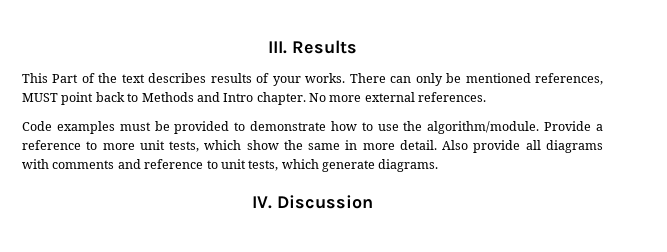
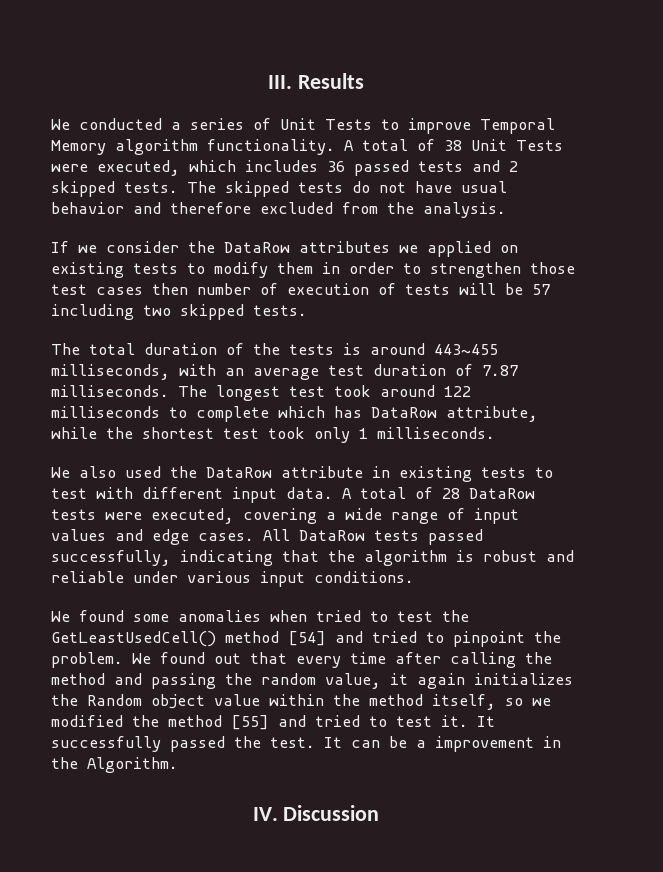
[22,73,603,86] [22,92,487,105] [22,121,603,134] [22,140,603,153] [22,159,439,172] This Part of the text describes results of your works. There can only be mentioned references, MUST point back to Methods and Intro chapter. No more external references. // Code examples must be provided to demonstrate how to use the algorithm/module. Provide a reference to more unit tests, which show the same in more detail. Also provide all diagrams with comments and reference to unit tests, which generate diagrams. -> [51,118,555,134] [51,139,563,155] [51,160,518,176] [51,181,507,197] [51,202,506,218] [51,241,518,257] [51,262,575,278] [51,283,550,295] [51,304,307,320] [51,343,498,355] [51,364,518,380] [51,385,471,401] [51,406,538,422] [51,427,495,443] [51,466,553,482] [51,487,535,503] [51,508,519,524] [51,529,483,545] [51,550,574,566] [51,571,414,587] [51,610,469,622] [51,631,561,647] [51,652,552,668] [51,673,573,689] [51,694,551,710] [51,715,495,730] [51,736,561,752] [51,757,178,773] We conducted a series of Unit Tests to improve Temporal Memory algorithm functionality. A total of 38 Unit Tests were executed, which includes 36 passed tests and 2 skipped tests. The skipped tests do not have usual behavior and therefore excluded from the analysis. // If we consider the DataRow attributes we applied on existing tests to modify them in order to strengthen those test cases then number of execution of tests will be 57 including two skipped tests. // The total duration of the tests is around 443~455 milliseconds, with an average test duration of 7.87 milliseconds. The longest test took around 122 milliseconds to complete which has DataRow attribute, while the shortest test took only 1 milliseconds. // We also used the DataRow attribute in existing tests to test with different input data. A total of 28 DataRow tests were executed, covering a wide range of input values and edge cases. All DataRow tests passed successfully, indicating that the algorithm is robust and reliable under various input conditions. // We found some anomalies when tried to test the GetLeastUsedCell() method [54] and tried to pinpoint the problem. We found out that every time after calling the method and passing the random value, it again initializes the Random object value within the method itself, so we modified the method [55] and tried to test it. It successfully passed the test. It can be a improvement in the Algorithm.

